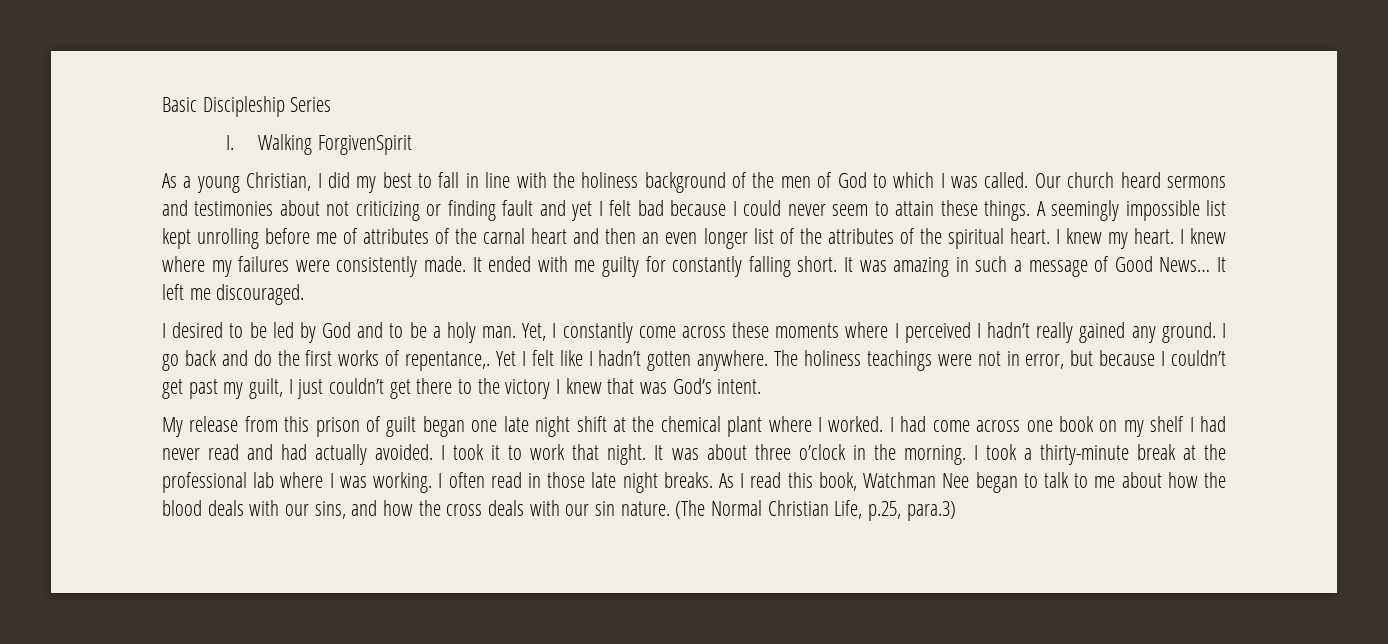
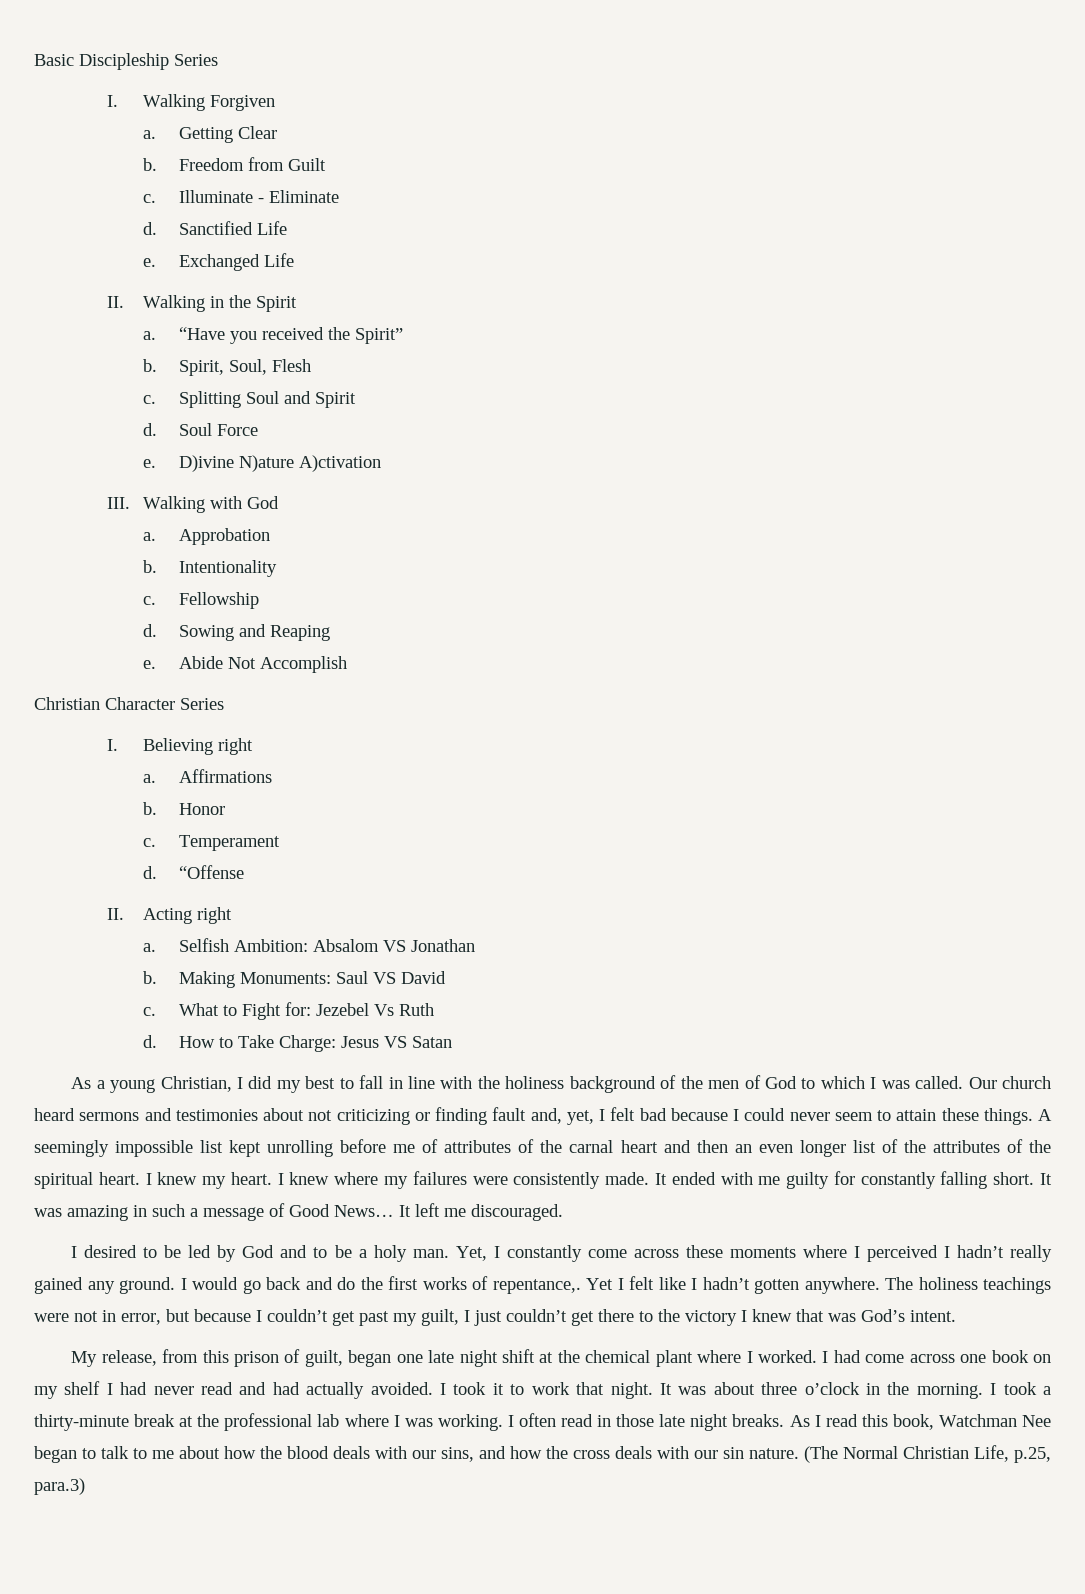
[317,135,412,155] ForgivenSpirit -> [209,95,275,111] [142,126,278,143] [142,157,327,171] [142,190,340,203] [142,221,288,235] [142,253,295,271] [106,295,297,312] [142,327,404,344] [142,359,312,376] [142,391,357,408] [142,423,259,436] [142,455,382,472] [106,496,279,513] [142,528,271,545] [142,560,278,577] [142,592,260,609] [142,624,331,641] [142,656,348,673] [34,697,224,710] [106,738,253,755] [142,769,273,783] [142,802,226,815] [142,835,281,851] [142,865,245,879] [106,907,232,924] [142,938,476,952] [142,971,447,988] [142,1002,435,1020] [142,1035,453,1052] Forgiven // a. Getting Clear // b. Freedom from Guilt // c. Illuminate - Eliminate // d. Sanctified Life // e. Exchanged Life // II. Walking in the Spirit // a. “Have you received the Spirit” // b. Spirit, Soul, Flesh // c. Splitting Soul and Spirit // d. Soul Force // e. D)ivine N)ature A)ctivation // III. Walking with God // a. Approbation // b. Intentionality // c. Fellowship // d. Sowing and Reaping // e. Abide Not Accomplish // Christian Character Series // I. Believing right // a. Affirmations // b. Honor // c. Temperament // d. “Offense // II. Acting right // a. Selfish Ambition: Absalom VS Jonathan // b. Making Monuments: Saul VS David // c. What to Fight for: Jezebel Vs Ruth // d. How to Take Charge: Jesus VS Satan
[539,200,593,221] and yet -> [530,1108,594,1125] and, yet,
(1226, 330) none -> [192,1277,238,1290] would
[189,416,239,432] release -> [101,1350,157,1366] release,
[386,416,417,437] guilt -> [304,1350,343,1367] guilt,

